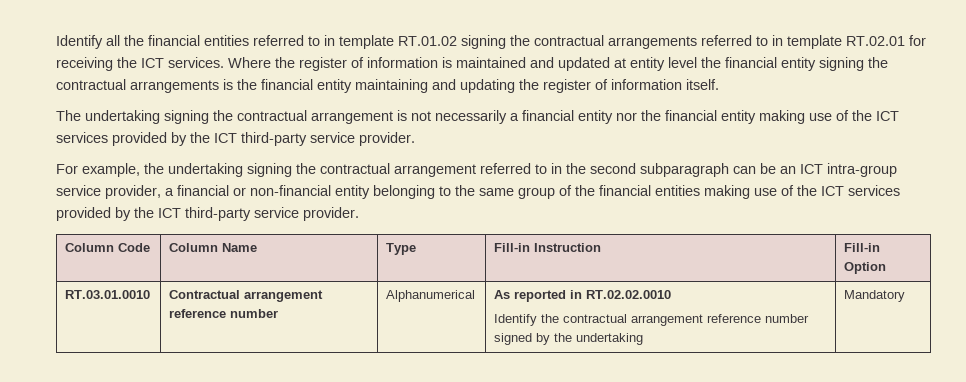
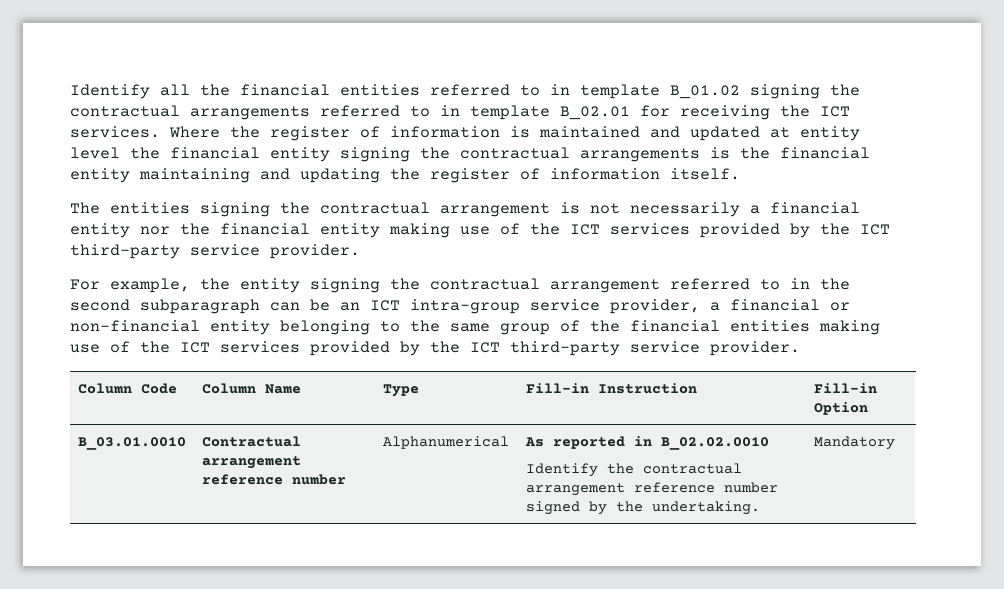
[398,36,457,46] RT.01.02 -> [670,85,740,99] B_01.02
[846,36,905,46] RT.02.01 -> [560,106,630,120] B_02.01
[85,110,160,124] undertaking -> [110,202,190,214] entities
[168,163,243,177] undertaking -> [240,278,300,293] entity
[65,290,151,299] RT.03.01.0010 -> [77,437,186,450] B_03.01.0010
[586,290,672,299] RT.02.02.0010 -> [660,437,769,450] B_02.02.0010
[576,333,644,345] undertaking -> [651,501,760,515] undertaking.

